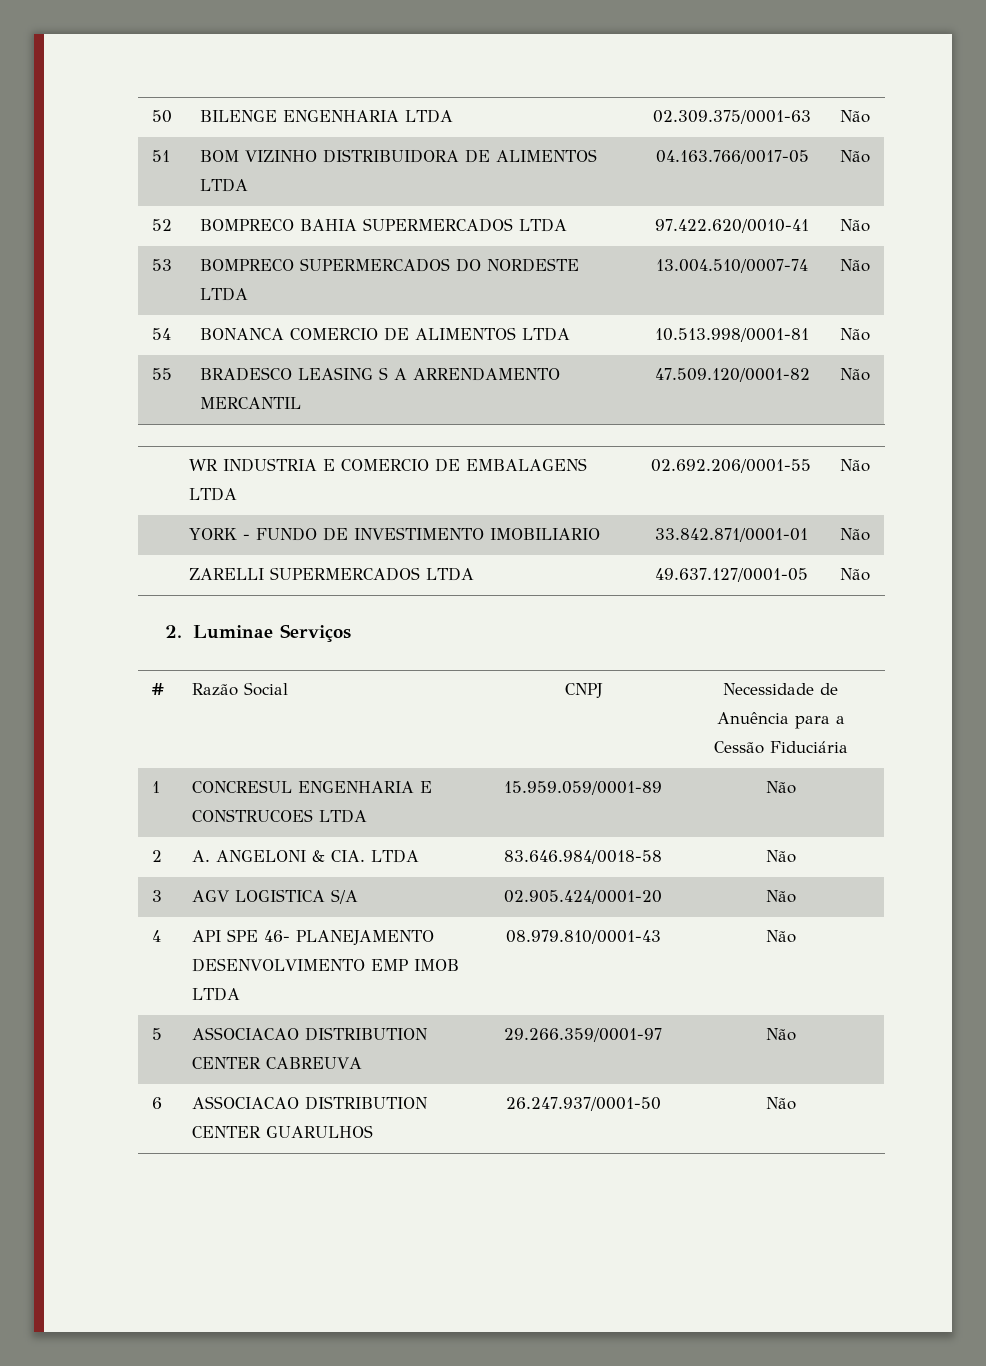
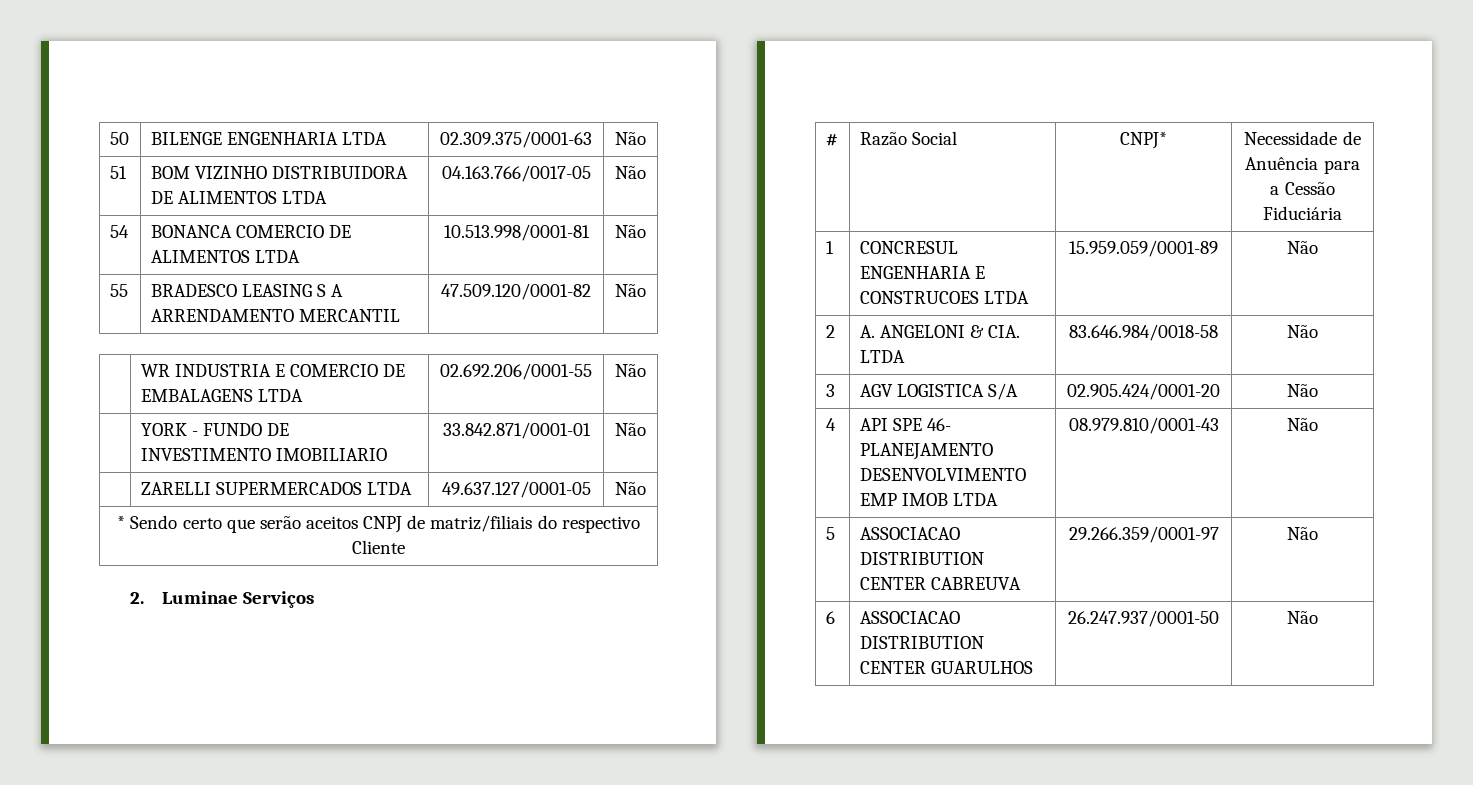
[151,219,172,231] [199,218,567,232] [655,219,809,233] [840,219,870,232] [151,259,172,271] [199,258,579,272] [199,287,248,301] [656,259,808,273] [840,259,870,272] // 52 | BOMPRECO BAHIA SUPERMERCADOS LTDA | 97.422.620/0010-41 | Não // 53 | BOMPRECO SUPERMERCADOS DO NORDESTE LTDA | 13.004.510/0007-74 | Não -> (646, 172) none
(870, 574) none -> [117,515,640,533] [352,540,405,554] // * Sendo certo que serão aceitos CNPJ de matriz/filiais do respectivo Cliente
[564,683,603,698] CNPJ -> [1120,132,1167,149] CNPJ*

